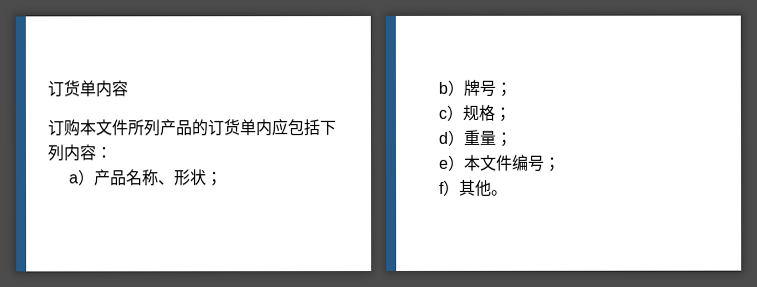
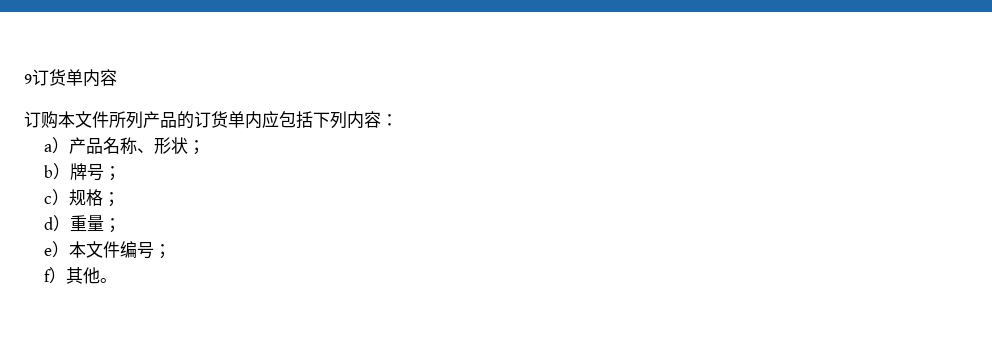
(47, 88) none -> [24,74,32,84] 9

